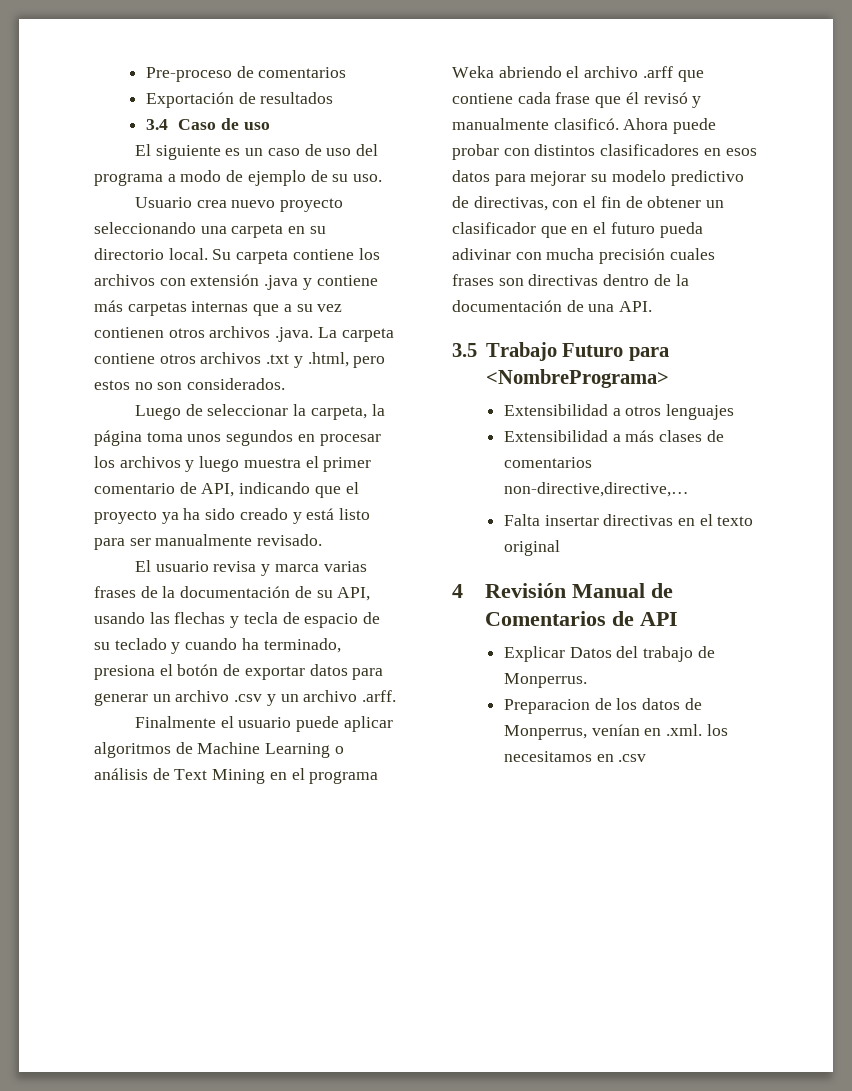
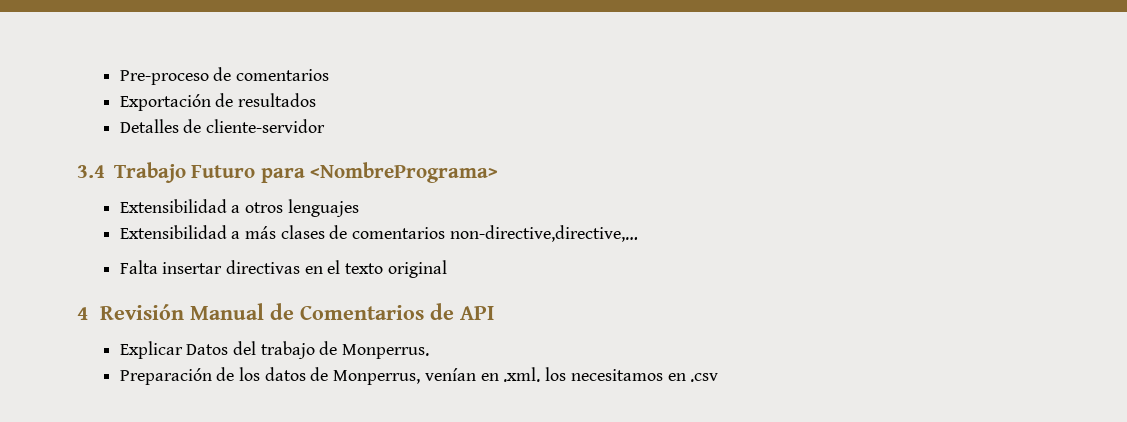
[145,118,270,130] [134,144,378,160] [94,170,383,186] [134,197,344,212] [94,222,326,238] [94,248,380,264] [94,274,378,290] [94,300,343,316] [94,326,394,342] [94,352,386,368] [94,378,286,390] [134,404,385,420] [94,430,381,446] [94,456,372,472] [94,482,359,498] [94,508,371,524] [94,534,323,550] [134,560,367,576] [94,586,371,601] [94,612,381,628] [94,638,341,654] [94,664,384,680] [94,690,397,706] [134,716,393,732] [94,742,344,758] [94,768,379,784] [452,66,704,82] [452,92,702,108] [452,118,717,134] [452,144,757,160] [452,170,744,186] [452,196,725,211] [452,222,703,238] [452,248,715,264] [452,274,689,286] [452,300,653,312] [452,343,477,357] 3.4 Caso de uso // El siguiente es un caso de uso del programa a modo de ejemplo de su uso. // Usuario crea nuevo proyecto seleccionando una carpeta en su directorio local. Su carpeta contiene los archivos con extensión .java y contiene más carpetas internas que a su vez contienen otros archivos .java. La carpeta contiene otros archivos .txt y .html, pero estos no son considerados. // Luego de seleccionar la carpeta, la página toma unos segundos en procesar los archivos y luego muestra el primer comentario de API, indicando que el proyecto ya ha sido creado y está listo para ser manualmente revisado. // El usuario revisa y marca varias frases de la documentación de su API, usando las flechas y tecla de espacio de su teclado y cuando ha terminado, presiona el botón de exportar datos para generar un archivo .csv y un archivo .arff. // Finalmente el usuario puede aplicar algoritmos de Machine Learning o análisis de Text Mining en el programa Weka abriendo el archivo .arff que contiene cada frase que él revisó y manualmente clasificó. Ahora puede probar con distintos clasificadores en esos datos para mejorar su modelo predictivo de directivas, con el fin de obtener un clasificador que en el futuro pueda adivinar con mucha precisión cuales frases son directivas dentro de la documentación de una API. // 3.5 -> [119,119,325,133] [77,165,105,178] Detalles de cliente-servidor // 3.4
[503,699,590,714] Preparacion -> [119,368,212,385] Preparación

